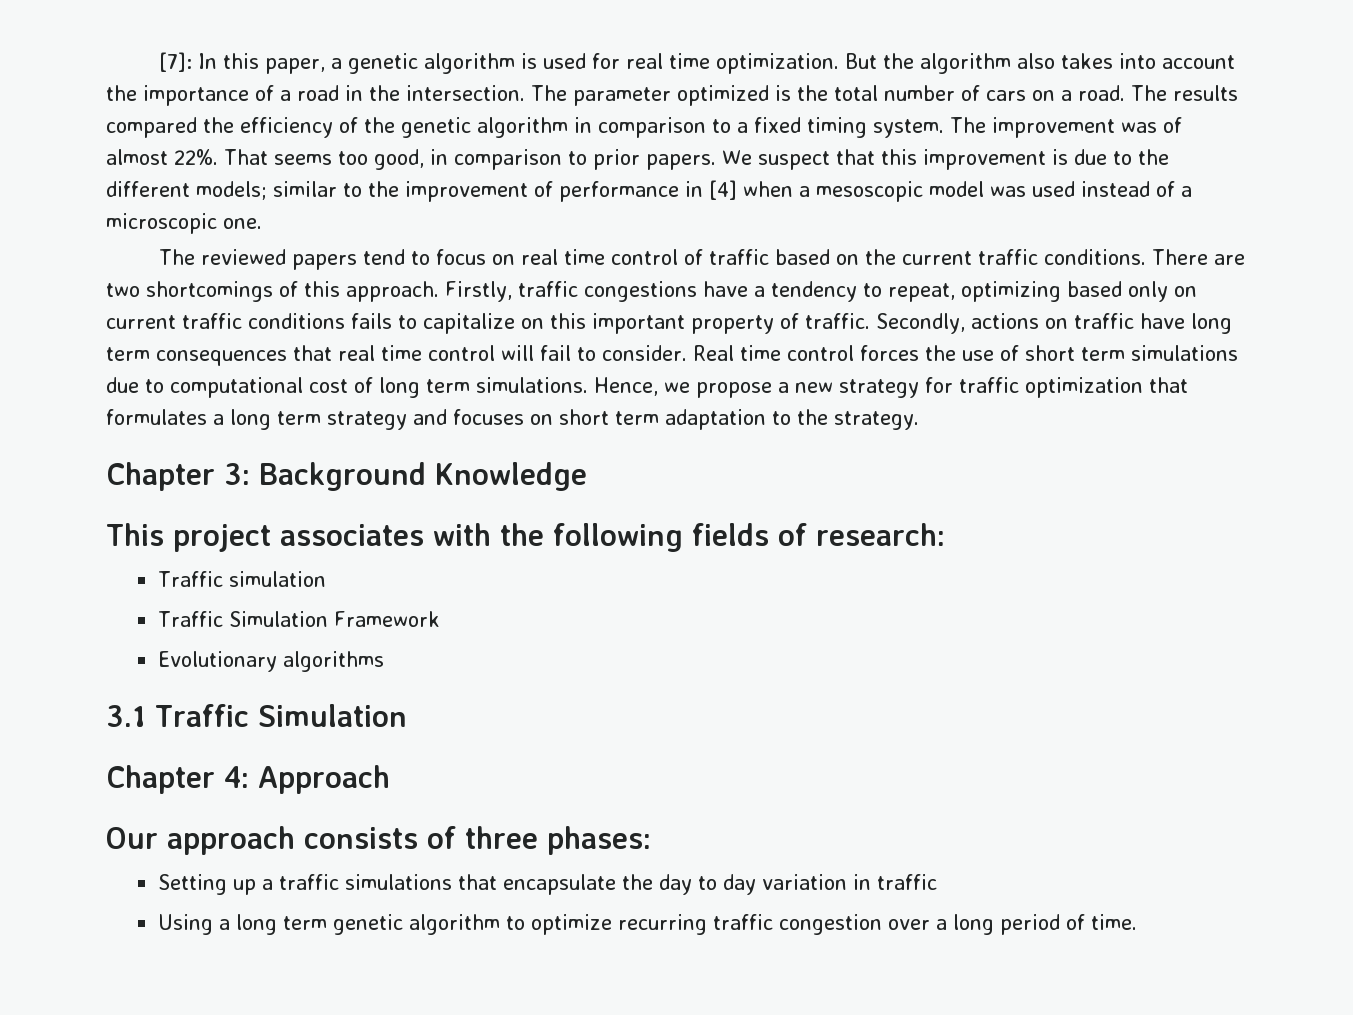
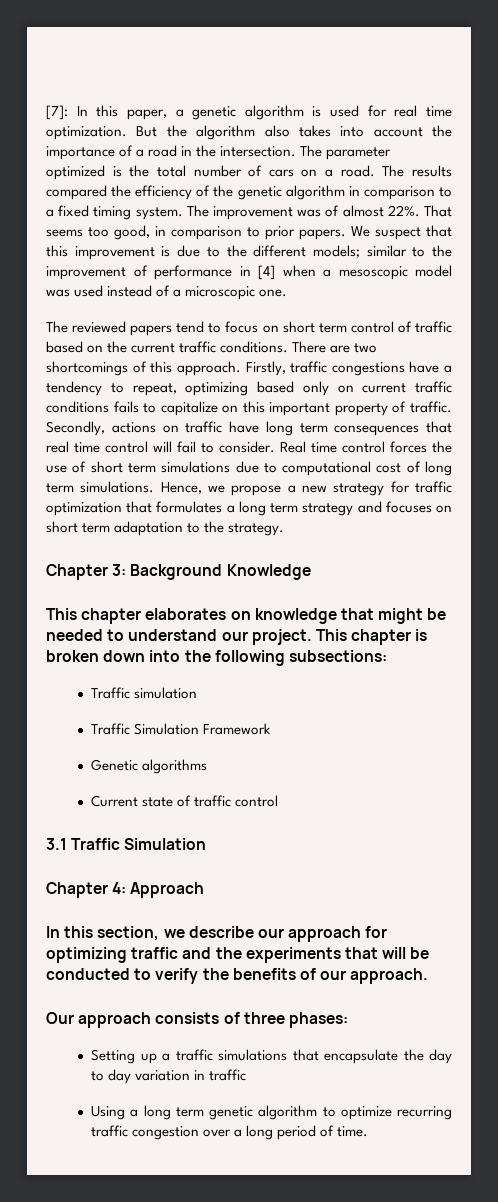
[521,249,606,265] real time -> [282,321,347,333] short term
[173,523,945,552] project associates with the following fields of research: -> [81,608,447,624] [46,629,428,645] [46,650,387,666] chapter elaborates on knowledge that might be needed to understand our project. This chapter is broken down into the following subsections:
[157,651,277,672] Evolutionary -> [91,759,139,771] Genetic
(384, 661) none -> [91,795,279,807] // Current state of traffic control
(390, 779) none -> [46,926,388,942] [46,947,430,963] [46,968,429,984] // In this section, we describe our approach for optimizing traffic and the experiments that will be conducted to verify the benefits of our approach.

